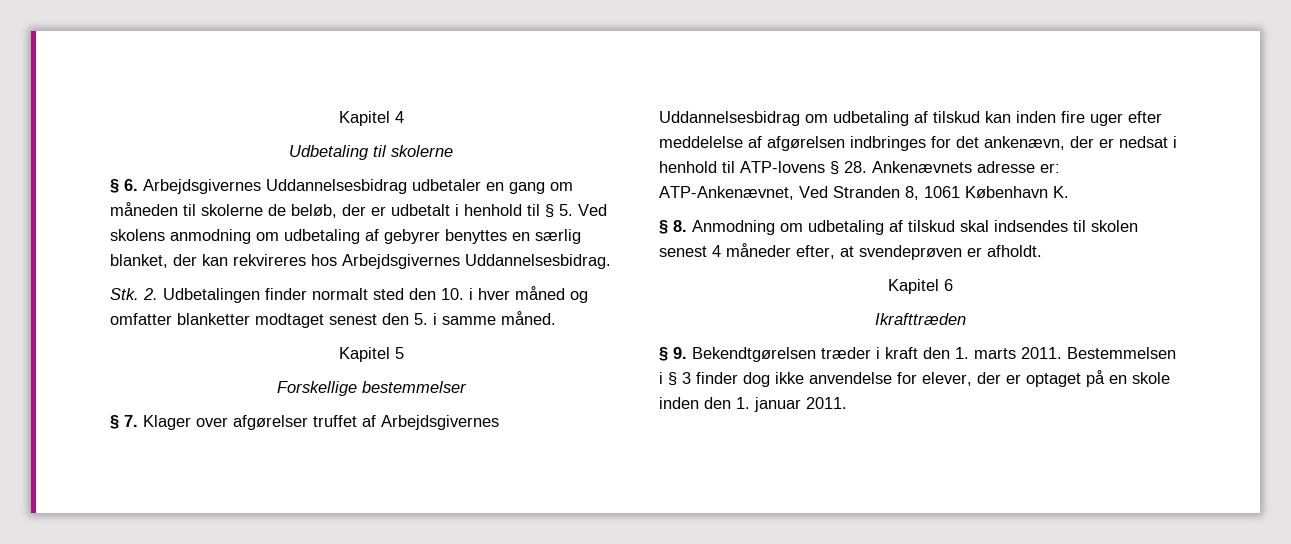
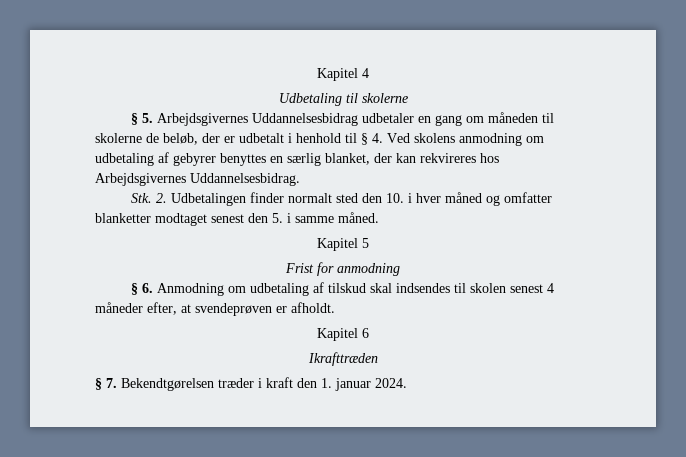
[124,179,138,191] 6. -> [142,113,154,123] 5.
[559,204,573,216] 5. -> [372,133,383,143] 4.
[276,381,467,396] [110,415,499,430] [659,111,1162,126] [659,136,1177,151] [659,161,1060,175] [659,186,1069,200] [659,220,687,234] Forskellige bestemmelser // § 7. Klager over afgørelser truffet af Arbejdsgivernes Uddannelsesbidrag om udbetaling af tilskud kan inden fire uger efter meddelelse af afgørelsen indbringes for det ankenævn, der er nedsat i henhold til ATP-lovens § 28. Ankenævnets adresse er: ATP-Ankenævnet, Ved Stranden 8, 1061 København K. // § 8. -> [285,262,400,276] [131,283,154,295] Frist for anmodning // § 6.
[673,347,687,359] 9. -> [106,378,117,388] 7.
[974,347,1176,359] [659,370,1170,387] [659,397,847,412] marts 2011. Bestemmelsen i § 3 finder dog ikke anvendelse for elever, der er optaget på en skole inden den 1. januar 2011. -> [335,378,407,391] januar 2024.

